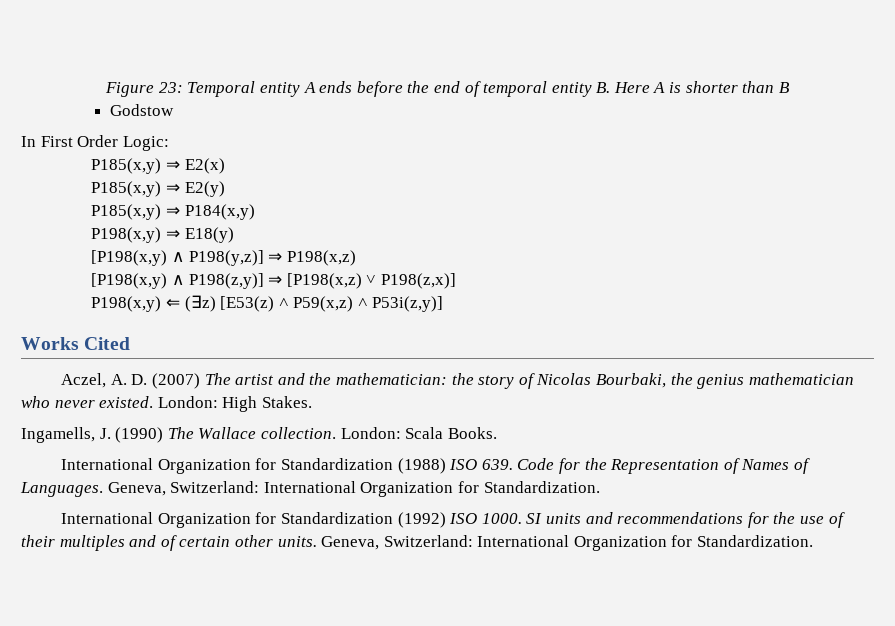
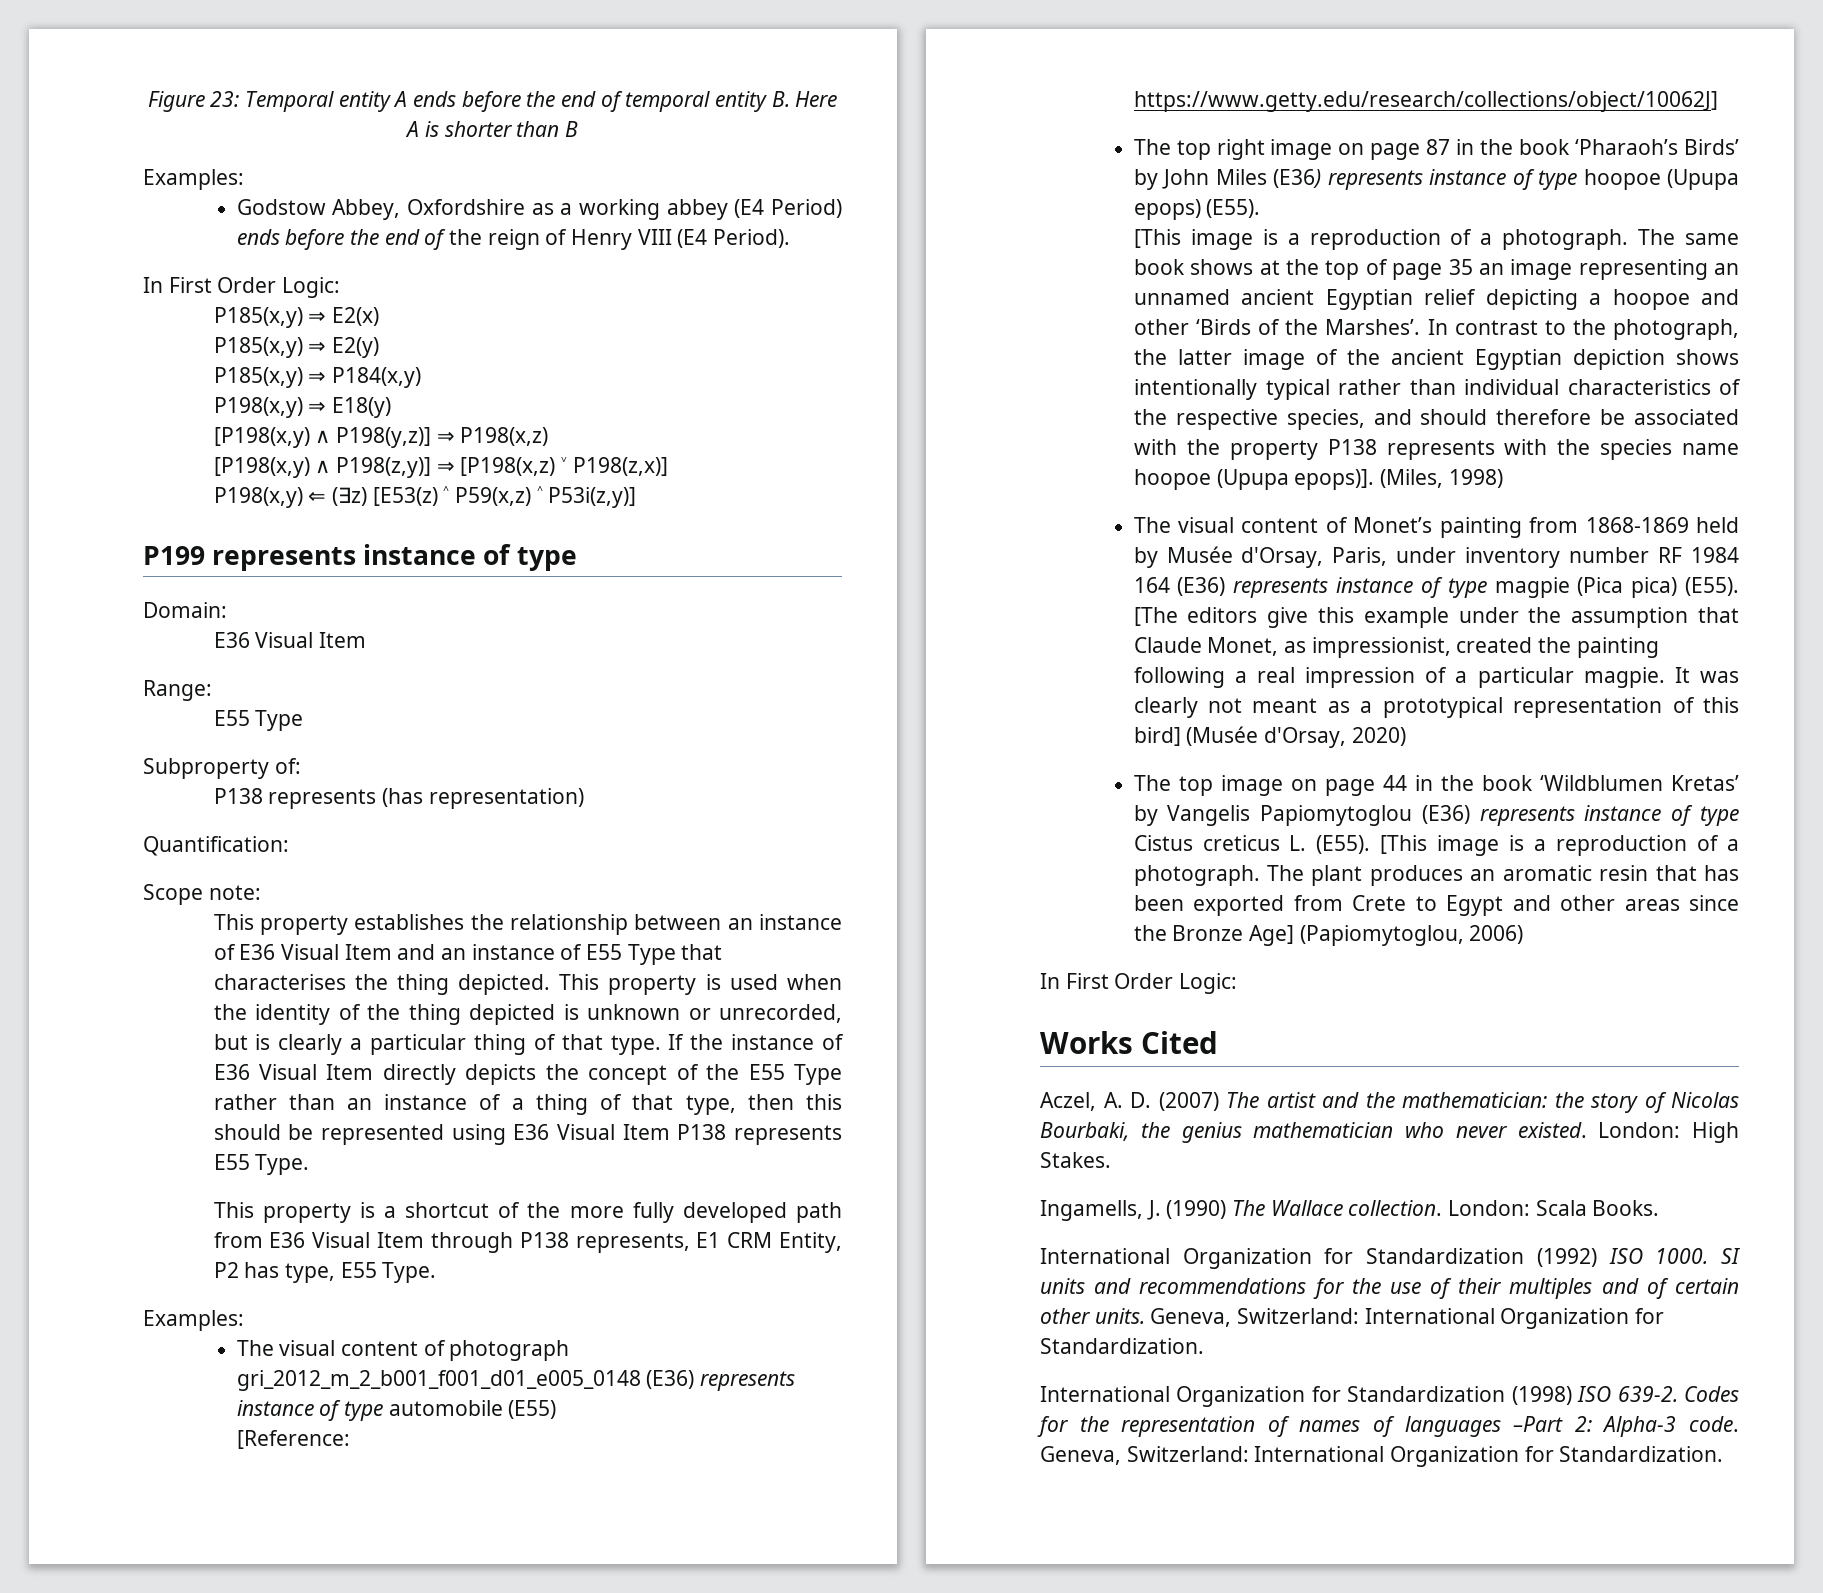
(790, 87) none -> [143,169,244,190] // Examples:
(175, 110) none -> [332,199,842,220] [236,229,790,250] Abbey, Oxfordshire as a working abbey (E4 Period) ends before the end of the reign of Henry VIII (E4 Period).
(444, 304) none -> [143,544,577,571] [143,602,227,618] [213,632,366,648] [143,680,212,701] [213,710,304,731] [143,758,301,779] [213,788,584,809] [143,836,289,856] [143,884,261,905] [213,914,842,935] [213,944,723,965] [213,974,842,995] [213,1004,842,1025] [213,1034,845,1055] [213,1064,842,1085] [213,1094,843,1115] [213,1124,842,1145] [213,1154,310,1175] [213,1202,842,1223] [213,1232,842,1253] [213,1262,437,1283] [143,1310,244,1331] [236,1340,570,1361] [236,1370,795,1391] [236,1400,557,1421] [237,1430,351,1449] [1134,91,1719,112] [1133,139,1739,160] [1133,169,1739,190] [1133,199,1261,220] [1134,229,1739,250] [1134,259,1739,280] [1134,289,1740,310] [1134,319,1739,340] [1134,349,1739,370] [1134,379,1741,400] [1134,409,1739,430] [1134,439,1739,460] [1134,469,1503,490] [1133,517,1739,538] [1133,546,1739,568] [1133,577,1739,598] [1133,607,1739,628] [1133,637,1659,658] [1133,667,1739,688] [1133,697,1739,718] [1133,726,1406,748] [1133,775,1739,796] [1133,805,1739,826] [1133,835,1739,856] [1133,865,1739,886] [1133,895,1739,916] [1133,925,1524,946] [1040,973,1238,994] // P199 represents instance of type // Domain: // E36 Visual Item // Range: // E55 Type // Subproperty of: // P138 represents (has representation) // Quantification: // Scope note: // This property establishes the relationship between an instance of E36 Visual Item and an instance of E55 Type that characterises the thing depicted. This property is used when the identity of the thing depicted is unknown or unrecorded, but is clearly a particular thing of that type. If the instance of E36 Visual Item directly depicts the concept of the E55 Type rather than an instance of a thing of that type, then this should be represented using E36 Visual Item P138 represents E55 Type. // This property is a shortcut of the more fully developed path from E36 Visual Item through P138 represents, E1 CRM Entity, P2 has type, E55 Type. // Examples: // The visual content of photograph gri_2012_m_2_b001_f001_d01_e005_0148 (E36) represents instance of type automobile (E55) // [Reference: https://www.getty.edu/research/collections/object/10062J] // The top right image on page 87 in the book ‘Pharaoh’s Birds’ by John Miles (E36) represents instance of type hoopoe (Upupa epops) (E55). // [This image is a reproduction of a photograph. The same book shows at the top of page 35 an image representing an unnamed ancient Egyptian relief depicting a hoopoe and other ‘Birds of the Marshes’. In contrast to the photograph, the latter image of the ancient Egyptian depiction shows intentionally typical rather than individual characteristics of the respective species, and should therefore be associated with the property P138 represents with the species name hoopoe (Upupa epops)]. (Miles, 1998) // The visual content of Monet’s painting from 1868-1869 held by Musée d'Orsay, Paris, under inventory number RF 1984 164 (E36) represents instance of type magpie (Pica pica) (E55). [The editors give this example under the assumption that Claude Monet, as impressionist, created the painting following a real impression of a particular magpie. It was clearly not meant as a prototypical representation of this bird] (Musée d'Orsay, 2020) // The top image on page 44 in the book ‘Wildblumen Kretas’ by Vangelis Papiomytoglou (E36) represents instance of type Cistus creticus L. (E55). [This image is a reproduction of a photograph. The plant produces an aromatic resin that has been exported from Crete to Egypt and other areas since the Bronze Age] (Papiomytoglou, 2006) // In First Order Logic:
[61,458,810,474] [20,481,600,497] // International Organization for Standardization (1988) ISO 639. Code for the Representation of Names of Languages. Geneva, Switzerland: International Organization for Standardization. -> (1660, 1208) none
(814, 541) none -> [1040,1386,1739,1407] [1037,1416,1739,1437] [1040,1446,1724,1467] // International Organization for Standardization (1998) ISO 639-2. Codes for the representation of names of languages –Part 2: Alpha-3 code. Geneva, Switzerland: International Organization for Standardization.

